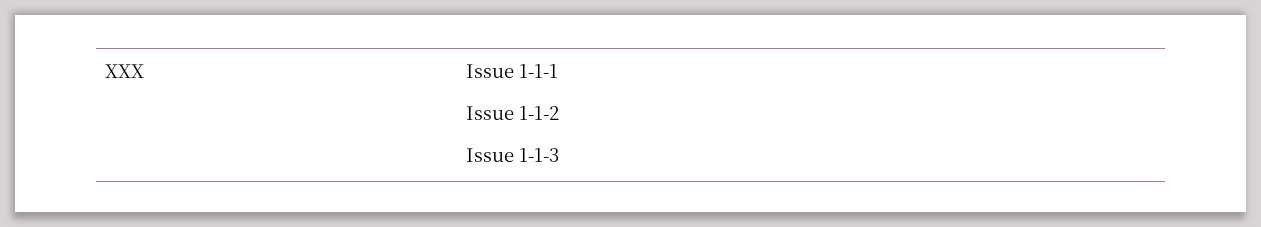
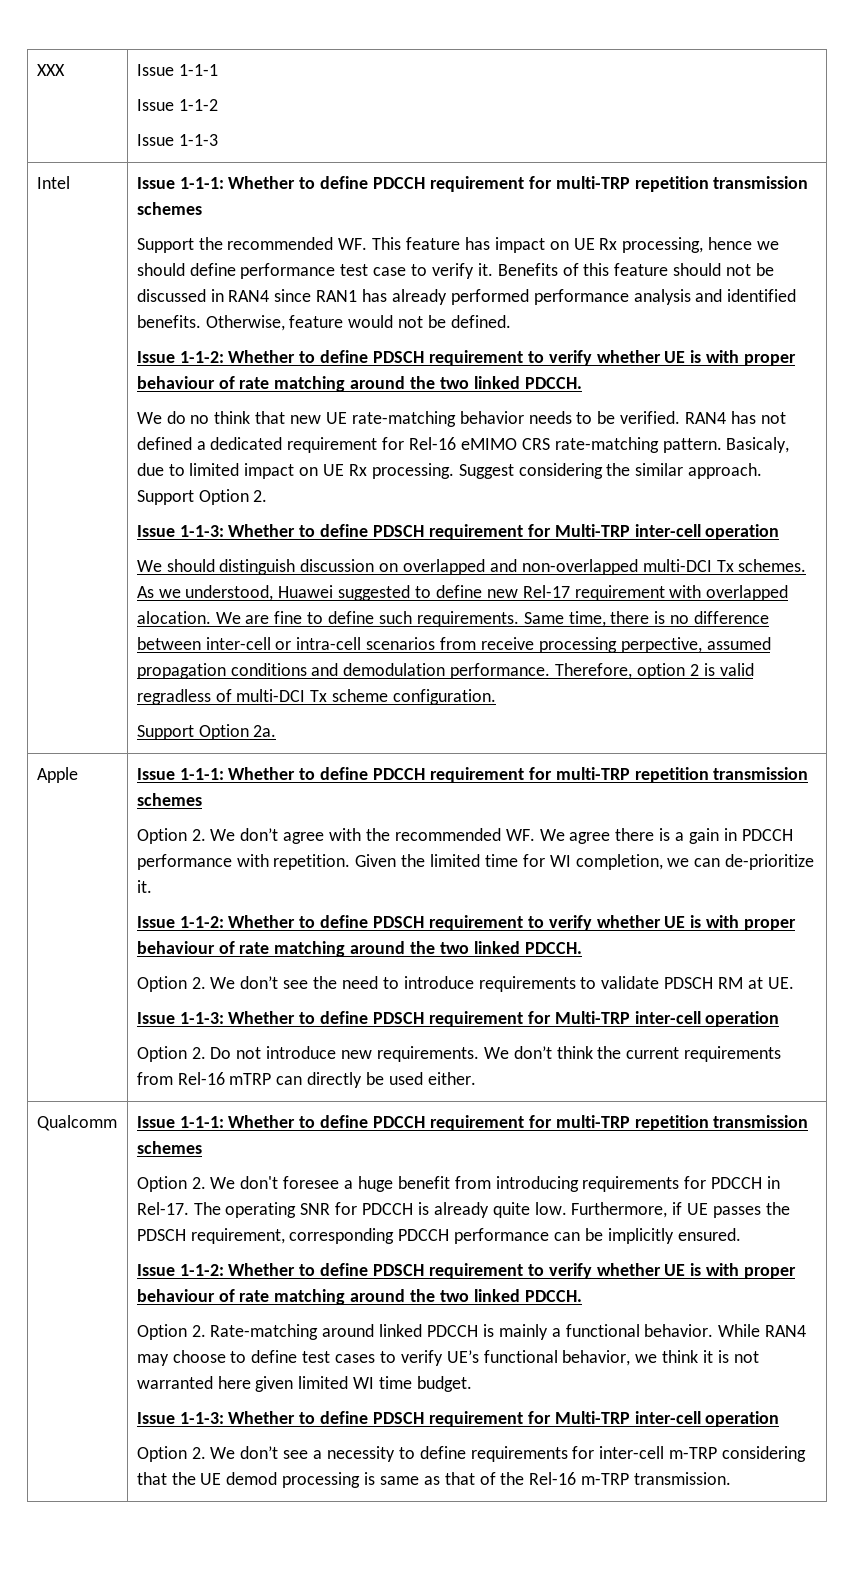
(559, 155) none -> [36,176,70,189] [136,176,809,192] [136,202,202,215] [136,237,779,253] [136,263,774,279] [136,289,797,305] [136,315,511,331] [136,350,796,366] [136,376,582,392] [136,411,786,427] [136,437,790,453] [136,463,763,479] [136,489,268,505] [136,524,780,540] [136,559,807,575] [136,585,789,601] [136,611,769,627] [136,637,771,653] [136,663,754,679] [136,689,497,705] [136,724,277,740] [36,767,78,783] [136,767,809,783] [136,793,202,806] [136,828,793,844] [136,854,815,870] [136,880,152,893] [136,915,796,931] [136,941,582,957] [136,976,794,992] [136,1011,780,1027] [136,1046,782,1062] [136,1072,476,1088] [36,1115,117,1131] [136,1115,809,1131] [136,1141,202,1154] [136,1176,780,1192] [136,1202,790,1218] [136,1228,741,1244] [136,1263,796,1279] [136,1289,582,1305] [136,1324,807,1340] [136,1350,759,1366] [136,1376,472,1392] [136,1411,780,1427] [136,1446,806,1462] [136,1472,731,1488] // Intel | Issue 1-1-1: Whether to define PDCCH requirement for multi-TRP repetition transmission schemes // Support the recommended WF. This feature has impact on UE Rx processing, hence we should define performance test case to verify it. Benefits of this feature should not be discussed in RAN4 since RAN1 has already performed performance analysis and identified benefits. Otherwise, feature would not be defined. // Issue 1-1-2: Whether to define PDSCH requirement to verify whether UE is with proper behaviour of rate matching around the two linked PDCCH. // We do no think that new UE rate-matching behavior needs to be verified. RAN4 has not defined a dedicated requirement for Rel-16 eMIMO CRS rate-matching pattern. Basicaly, due to limited impact on UE Rx processing. Suggest considering the similar approach. Support Option 2. // Issue 1-1-3: Whether to define PDSCH requirement for Multi-TRP inter-cell operation // We should distinguish discussion on overlapped and non-overlapped multi-DCI Tx schemes. As we understood, Huawei suggested to define new Rel-17 requirement with overlapped alocation. We are fine to define such requirements. Same time, there is no difference between inter-cell or intra-cell scenarios from receive processing perpective, assumed propagation conditions and demodulation performance. Therefore, option 2 is valid regradless of multi-DCI Tx scheme configuration. // Support Option 2a. // Apple | Issue 1-1-1: Whether to define PDCCH requirement for multi-TRP repetition transmission schemes // Option 2. We don’t agree with the recommended WF. We agree there is a gain in PDCCH performance with repetition. Given the limited time for WI completion, we can de-prioritize it. // Issue 1-1-2: Whether to define PDSCH requirement to verify whether UE is with proper behaviour of rate matching around the two linked PDCCH. // Option 2. We don’t see the need to introduce requirements to validate PDSCH RM at UE. // Issue 1-1-3: Whether to define PDSCH requirement for Multi-TRP inter-cell operation // Option 2. Do not introduce new requirements. We don’t think the current requirements from Rel-16 mTRP can directly be used either. // Qualcomm | Issue 1-1-1: Whether to define PDCCH requirement for multi-TRP repetition transmission schemes // Option 2. We don't foresee a huge benefit from introducing requirements for PDCCH in Rel-17. The operating SNR for PDCCH is already quite low. Furthermore, if UE passes the PDSCH requirement, corresponding PDCCH performance can be implicitly ensured. // Issue 1-1-2: Whether to define PDSCH requirement to verify whether UE is with proper behaviour of rate matching around the two linked PDCCH. // Option 2. Rate-matching around linked PDCCH is mainly a functional behavior. While RAN4 may choose to define test cases to verify UE’s functional behavior, we think it is not warranted here given limited WI time budget. // Issue 1-1-3: Whether to define PDSCH requirement for Multi-TRP inter-cell operation // Option 2. We don’t see a necessity to define requirements for inter-cell m-TRP considering that the UE demod processing is same as that of the Rel-16 m-TRP transmission.

